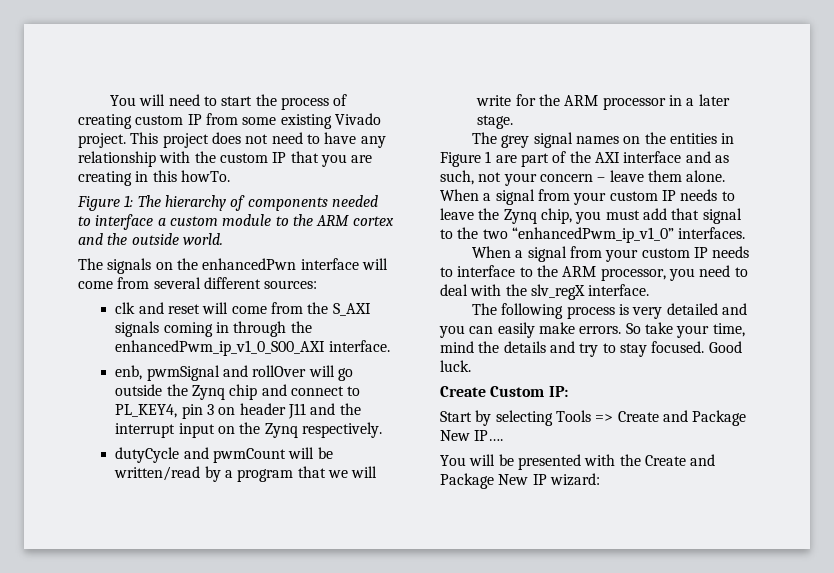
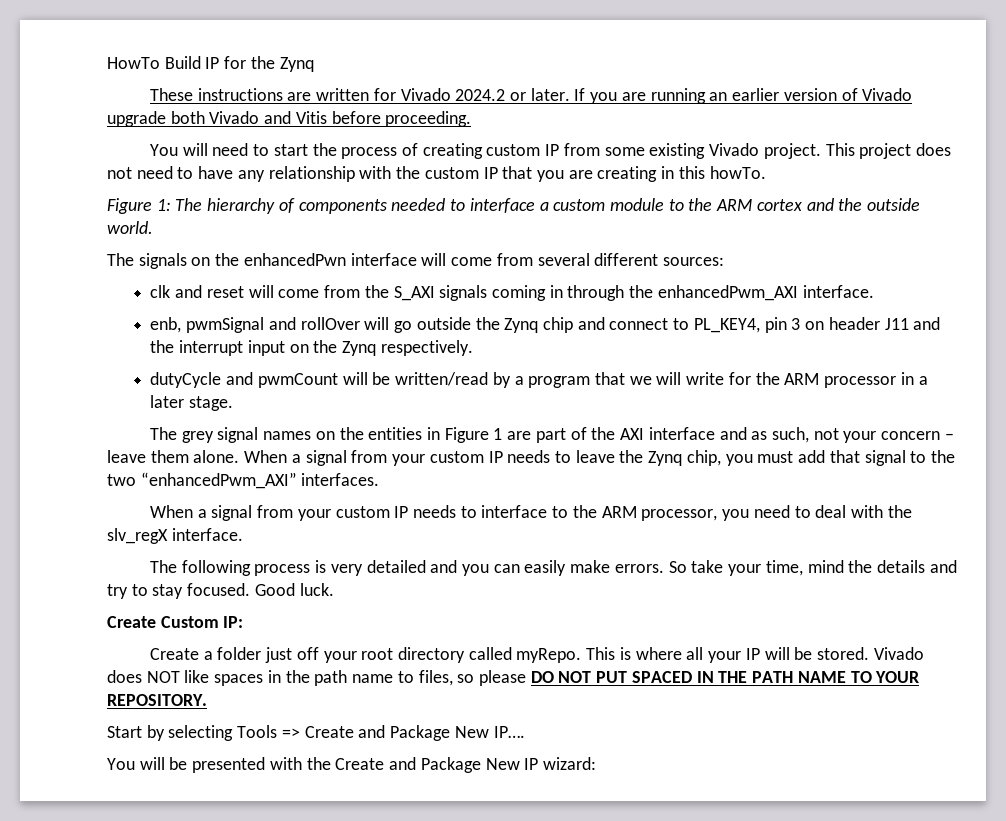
(110, 100) none -> [107,56,314,72] [149,88,913,104] [107,111,472,127] HowTo Build IP for the Zynq // These instructions are written for Vivado 2024.2 or later. If you are running an earlier version of Vivado upgrade both Vivado and Vitis before proceeding. //
[115,340,326,356] enhancedPwm_ip_v1_0_S00_AXI -> [657,285,798,301] enhancedPwm_AXI
[511,227,674,243] “enhancedPwm_ip_v1_0” -> [140,472,297,489] “enhancedPwm_AXI”
(568, 391) none -> [149,647,924,663] [107,670,920,686] [107,694,207,706] // Create a folder just off your root directory called myRepo. This is where all your IP will be stored. Vivado does NOT like spaces in the path name to files, so please DO NOT PUT SPACED IN THE PATH NAME TO YOUR REPOSITORY.

